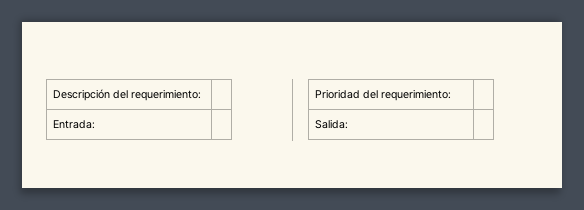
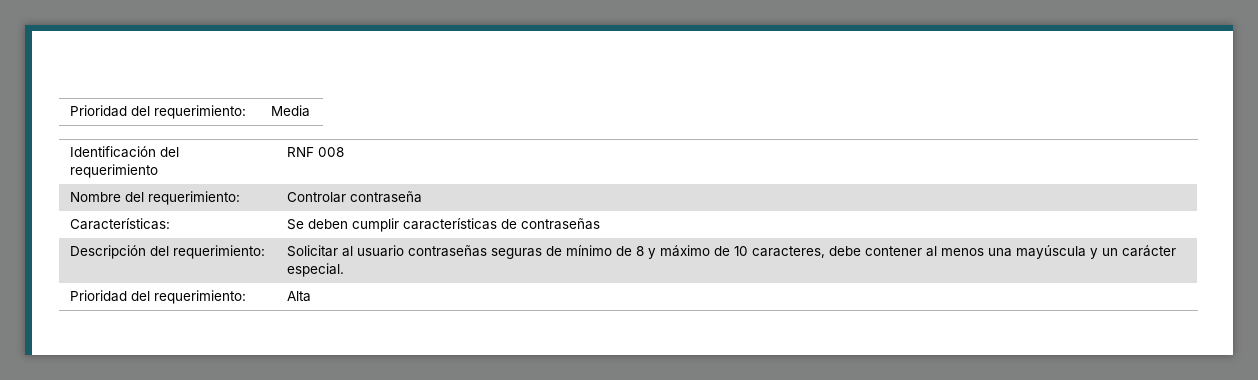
[53,89,202,101] [53,120,96,129] [315,89,452,101] [315,119,349,129] Descripción del requerimiento: | // Entrada: | // Prioridad del requerimiento: | // Salida: | -> [70,105,247,119] [271,105,311,117] [70,146,180,158] [70,164,159,178] [287,147,345,157] [70,191,241,205] [287,191,423,203] [70,218,171,230] [287,218,601,232] [70,245,266,259] [287,245,1177,259] [287,263,345,277] [70,290,247,304] [287,291,312,302] Prioridad del requerimiento: | Media // Identificación del requerimiento | RNF 008 // Nombre del requerimiento: | Controlar contraseña // Características: | Se deben cumplir características de contraseñas // Descripción del requerimiento: | Solicitar al usuario contraseñas seguras de mínimo de 8 y máximo de 10 caracteres, debe contener al menos una mayúscula y un carácter especial. // Prioridad del requerimiento: | Alta

